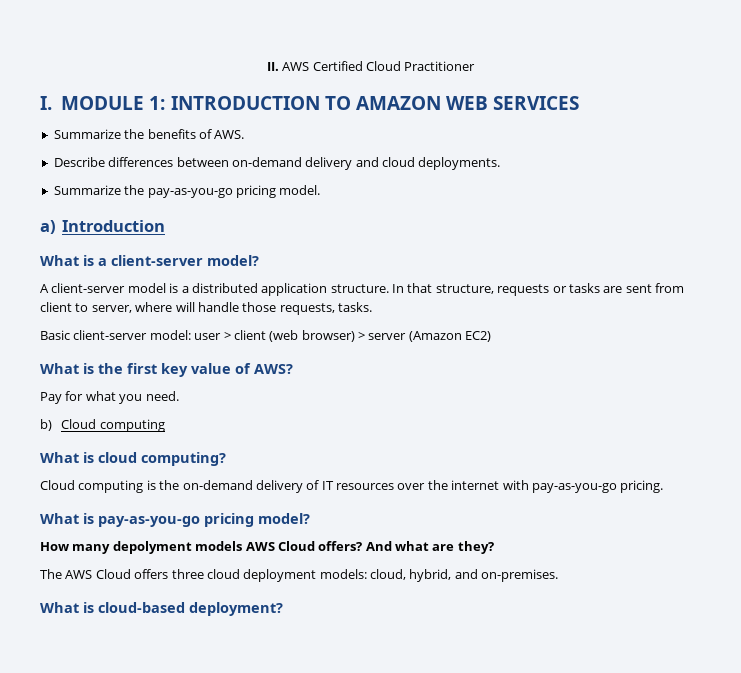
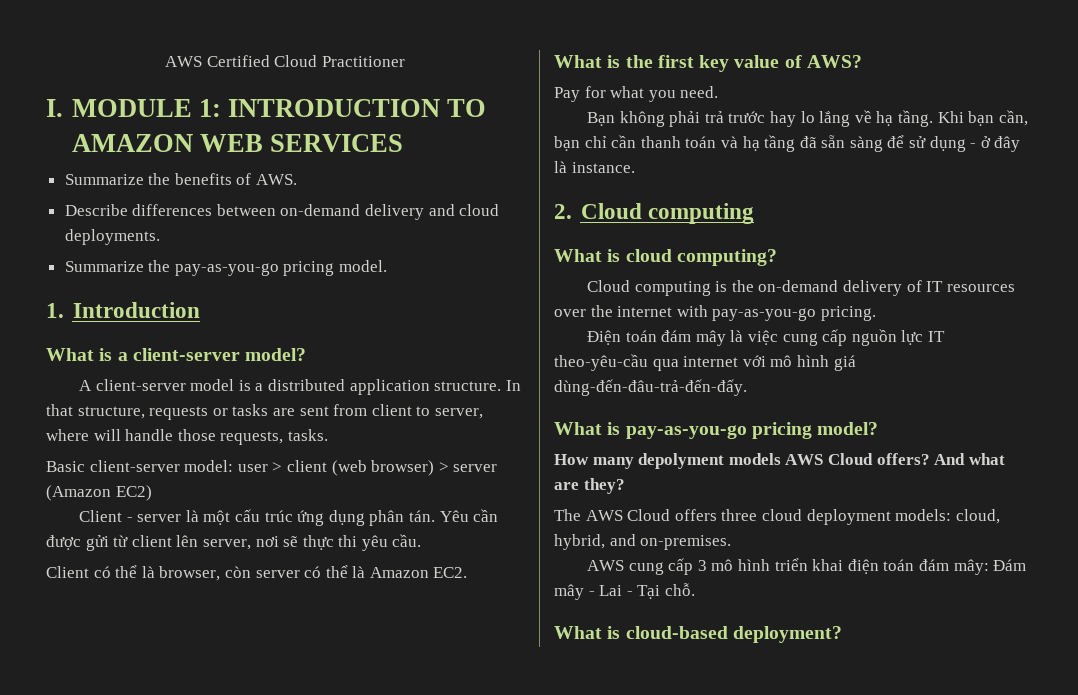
[266,62,279,71] II. -> (165, 61) none
[40,220,56,234] a) -> [46,303,64,318] 1.
(492, 336) none -> [79,509,499,526] [46,534,422,551] [46,565,468,581] // Client - server là một cấu trúc ứng dụng phân tán. Yêu cần được gửi từ client lên server, nơi sẽ thực thi yêu cầu. // Client có thể là browser, còn server có thể là Amazon EC2.
[40,419,52,431] b) -> [587,110,1028,127] [554,135,1021,152] [554,161,635,173] [554,204,572,219] Bạn không phải trả trước hay lo lắng về hạ tầng. Khi bạn cần, bạn chỉ cần thanh toán và hạ tầng đã sẵn sàng để sử dụng - ở đây là instance. // 2.
(664, 486) none -> [587,329,946,346] [554,354,856,371] [554,379,747,396] // Điện toán đám mây là việc cung cấp nguồn lực IT theo-yêu-cầu qua internet với mô hình giá dùng-đến-đâu-trả-đến-đấy.
(559, 575) none -> [587,558,1027,575] [554,583,695,600] // AWS cung cấp 3 mô hình triển khai điện toán đám mây: Đám mây - Lai - Tại chỗ.

